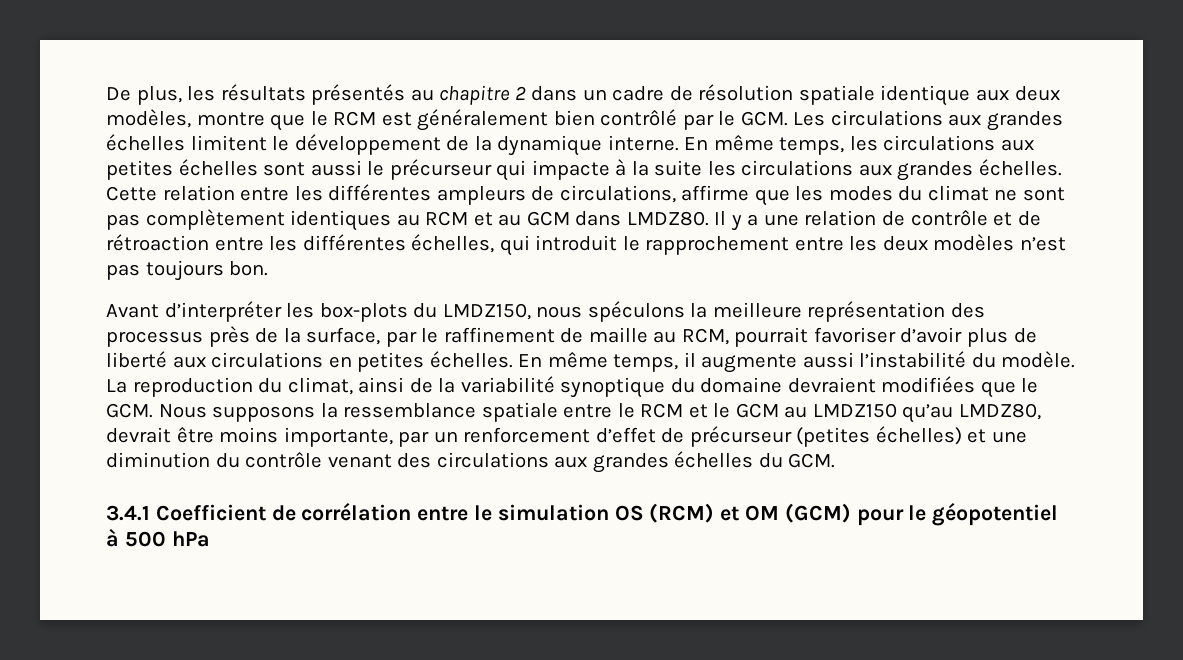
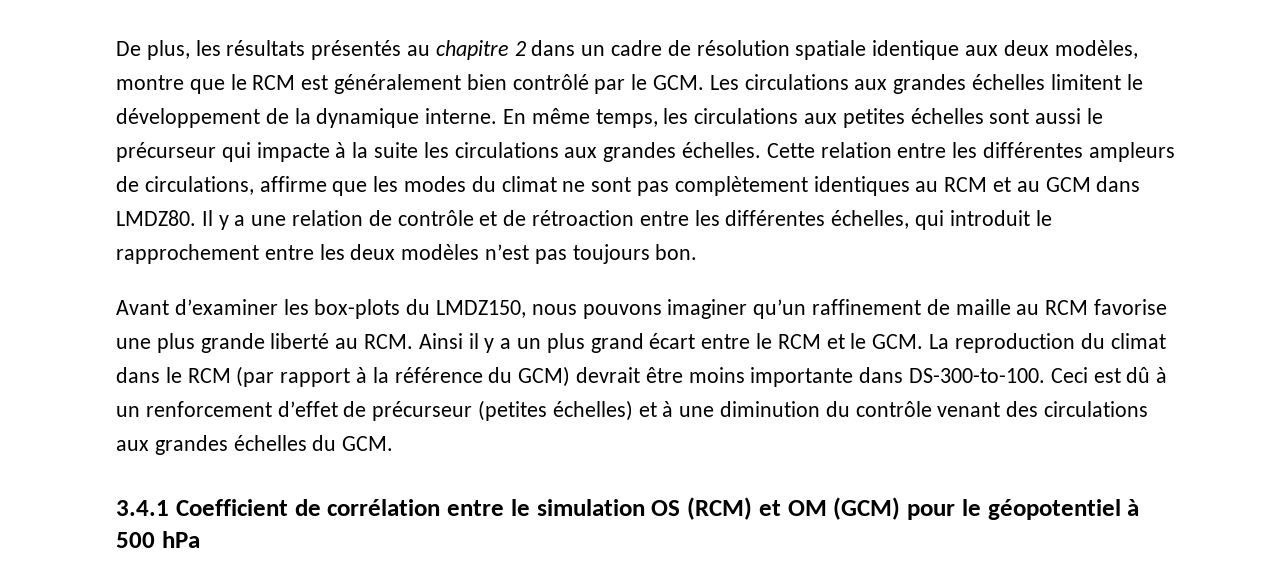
[164,301,282,322] d’interpréter -> [174,299,278,315] d’examiner
[587,301,985,322] [106,326,1037,347] [106,351,1076,373] [106,376,1039,398] [106,402,558,422] spéculons la meilleure représentation des processus près de la surface, par le raffinement de maille au RCM, pourrait favoriser d’avoir plus de liberté aux circulations en petites échelles. En même temps, il augmente aussi l’instabilité du modèle. La reproduction du climat, ainsi de la variabilité synoptique du domaine devraient modifiées que le GCM. Nous supposons la ressemblance spatiale -> [582,299,1168,319] [116,333,696,353] pouvons imaginer qu’un raffinement de maille au RCM favorise une plus grande liberté au RCM. Ainsi il y a un plus grand écart
[735,403,1042,423] [106,426,430,447] GCM au LMDZ150 qu’au LMDZ80, devrait être moins importante, par -> [872,333,1166,353] [116,366,1168,387] GCM. La reproduction du climat dans le RCM (par rapport à la référence du GCM) devrait être moins importante dans DS-300-to-100. Ceci est dû à
(987, 436) none -> [662,401,674,417] à

